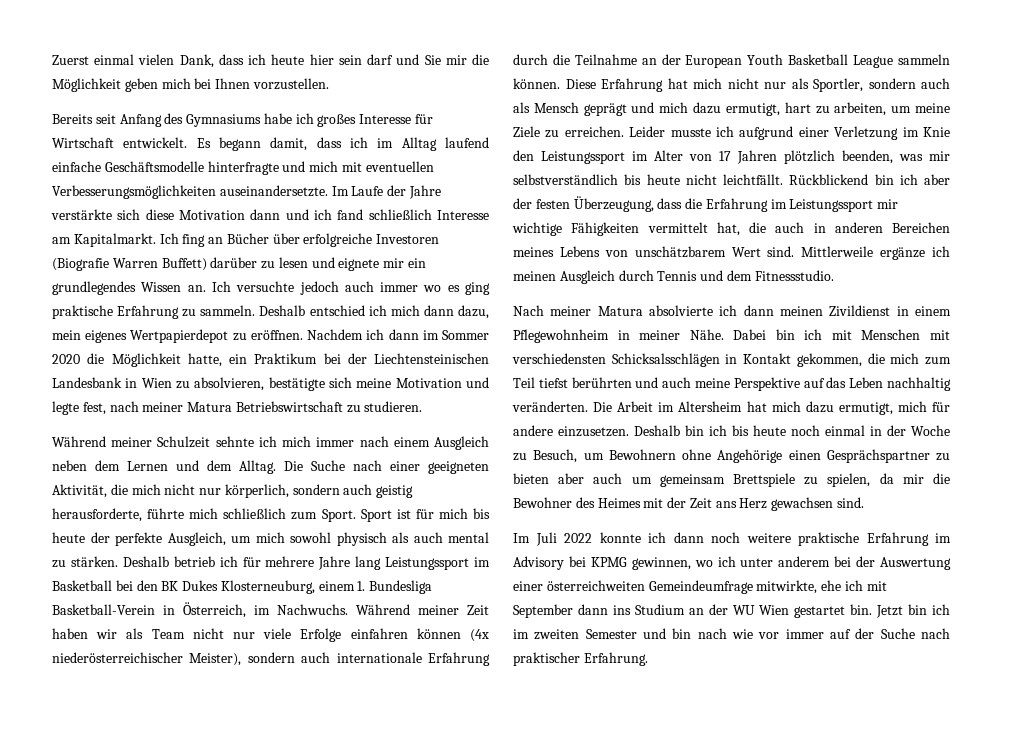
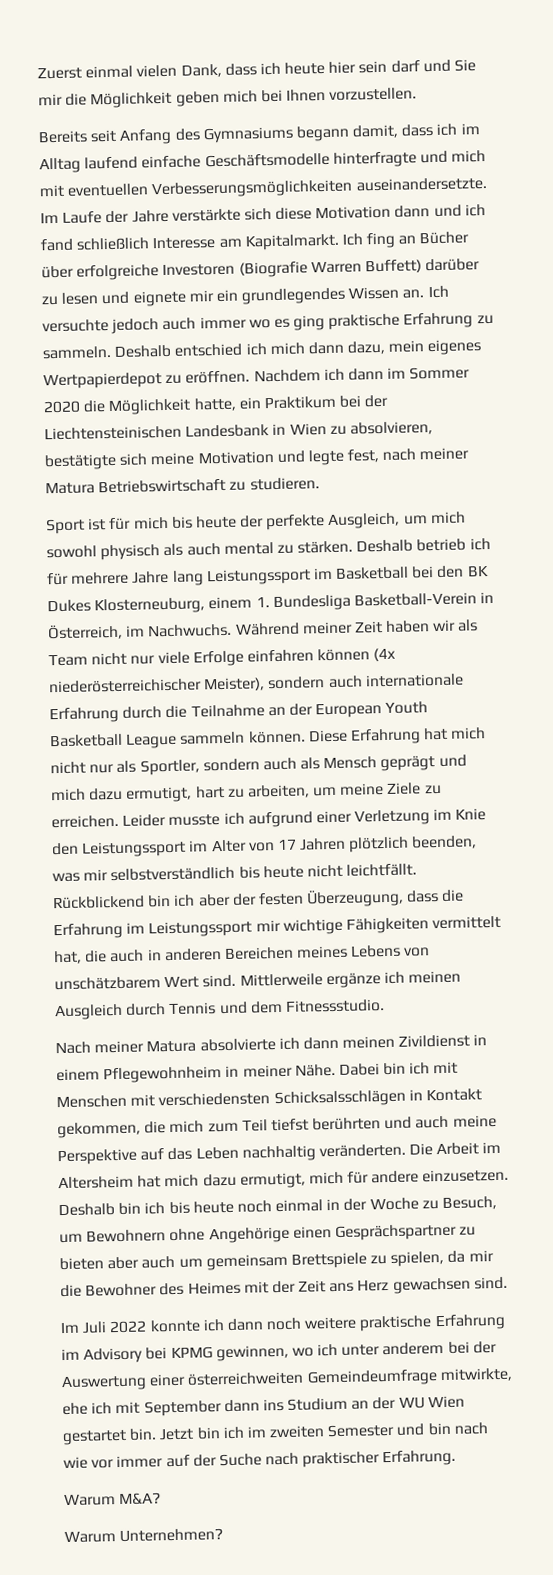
[263,113,434,127] [52,137,211,148] habe ich großes Interesse für Wirtschaft entwickelt. Es -> (294, 135) none
[52,436,490,450] [52,460,489,474] [52,484,414,498] [52,508,356,522] Während meiner Schulzeit sehnte ich mich immer nach einem Ausgleich neben dem Lernen und dem Alltag. Die Suche nach einer geeigneten Aktivität, die mich nicht nur körperlich, sondern auch geistig herausforderte, führte mich schließlich zum Sport. -> (320, 484) none
(648, 659) none -> [64,1492,162,1507] [64,1528,224,1544] // Warum M&A? // Warum Unternehmen?

